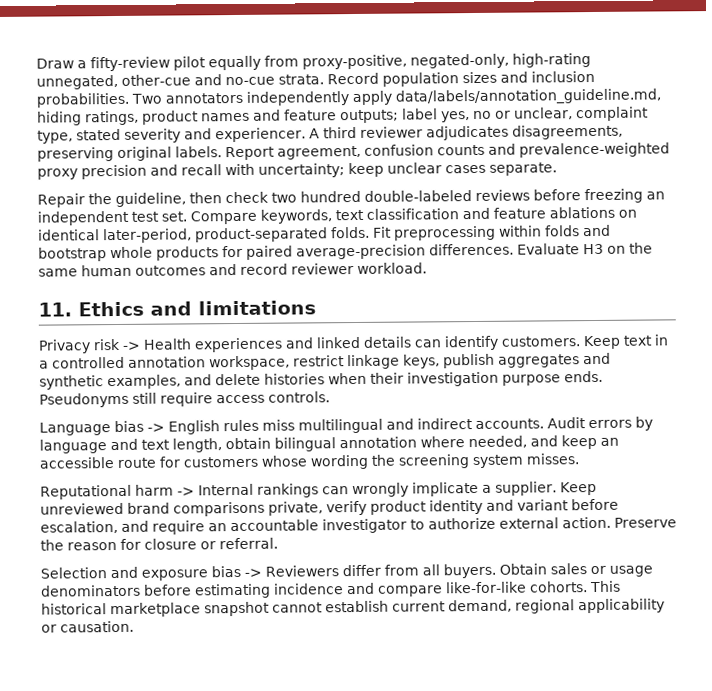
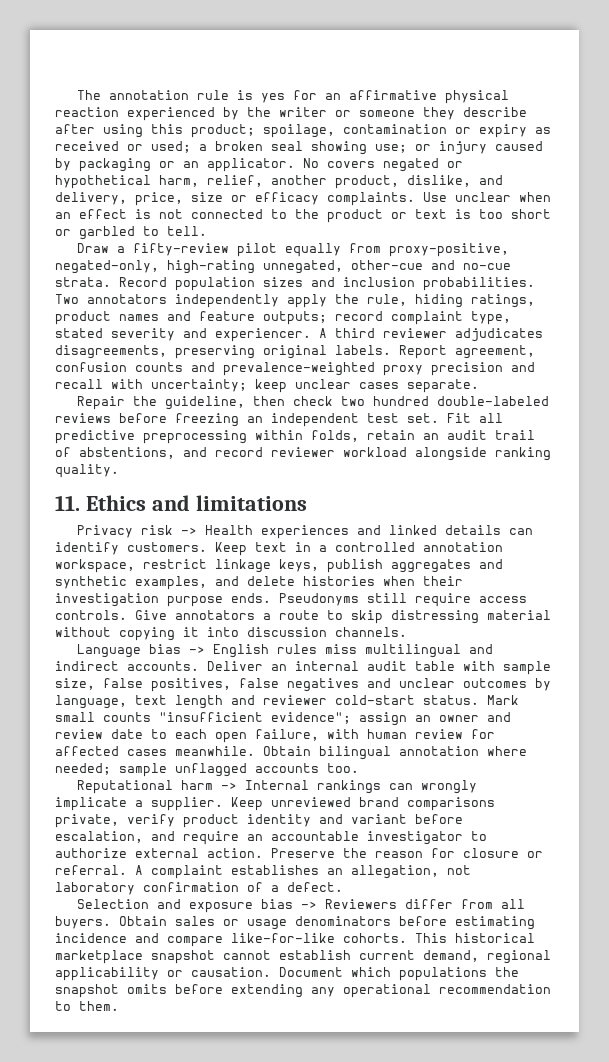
(36, 63) none -> [76,90,509,104] [55,107,527,121] [55,124,551,138] [55,141,543,155] [55,158,463,172] [55,175,503,189] [55,192,551,206] [55,209,551,223] [55,226,207,240] The annotation rule is yes for an affirmative physical reaction experienced by the writer or someone they describe after using this product; spoilage, contamination or expiry as received or used; a broken seal showing use; or injury caused by packaging or an applicator. No covers negated or hypothetical harm, relief, another product, dislike, and delivery, price, size or efficacy complaints. Use unclear when an effect is not connected to the product or text is too short or garbled to tell. //
[394,88,661,105] data/labels/annotation_guideline.md, -> [335,294,407,306] the rule,
[402,107,573,123] label yes, no or unclear, -> [335,311,383,321] record
[190,206,637,225] [38,224,611,244] [38,242,653,262] [38,262,427,277] Compare keywords, text classification and feature ablations on identical later-period, product-separated folds. Fit preprocessing within folds and bootstrap whole products for paired average-precision differences. Evaluate H3 on the same human outcomes and record reviewer workload. -> [447,413,503,423] [55,430,535,444] [55,447,551,461] [55,464,119,478] Fit all predictive preprocessing within folds, retain an audit trail of abstentions, and record reviewer workload alongside ranking quality.
(330, 397) none -> [135,610,551,624] [55,627,407,641] Give annotators a route to skip distressing material without copying it into discussion channels.
[547,416,653,431] [39,434,619,454] [39,453,580,470] Audit errors by language and text length, obtain bilingual annotation where needed, and keep an accessible route for customers whose wording the screening system misses. -> [207,661,551,675] [55,678,551,692] [55,695,519,709] [55,712,511,726] [55,729,495,743] [55,746,527,760] [55,763,359,777] Deliver an internal audit table with sample size, false positives, false negatives and unclear outcomes by language, text length and reviewer cold-start status. Mark small counts "insufficient evidence"; assign an owner and review date to each open failure, with human review for affected cases meanwhile. Obtain bilingual annotation where needed; sample unflagged accounts too.
(278, 543) none -> [135,865,471,879] [55,882,343,895] A complaint establishes an allegation, not laboratory confirmation of a defect.
(134, 626) none -> [279,967,519,981] [55,984,551,998] [55,1001,119,1011] Document which populations the snapshot omits before extending any operational recommendation to them.

